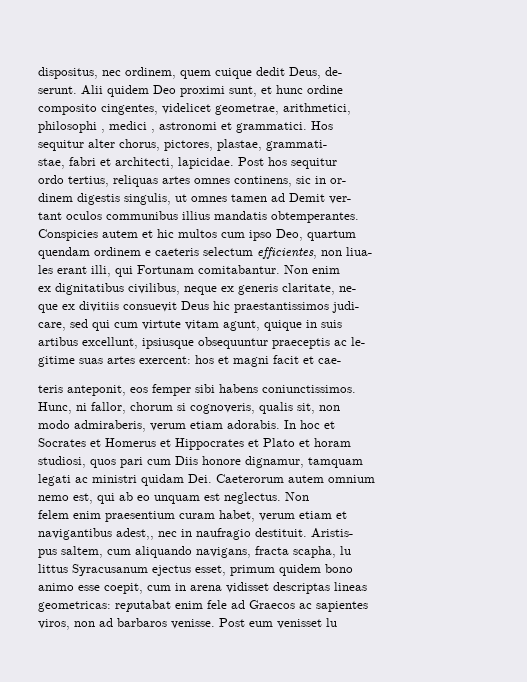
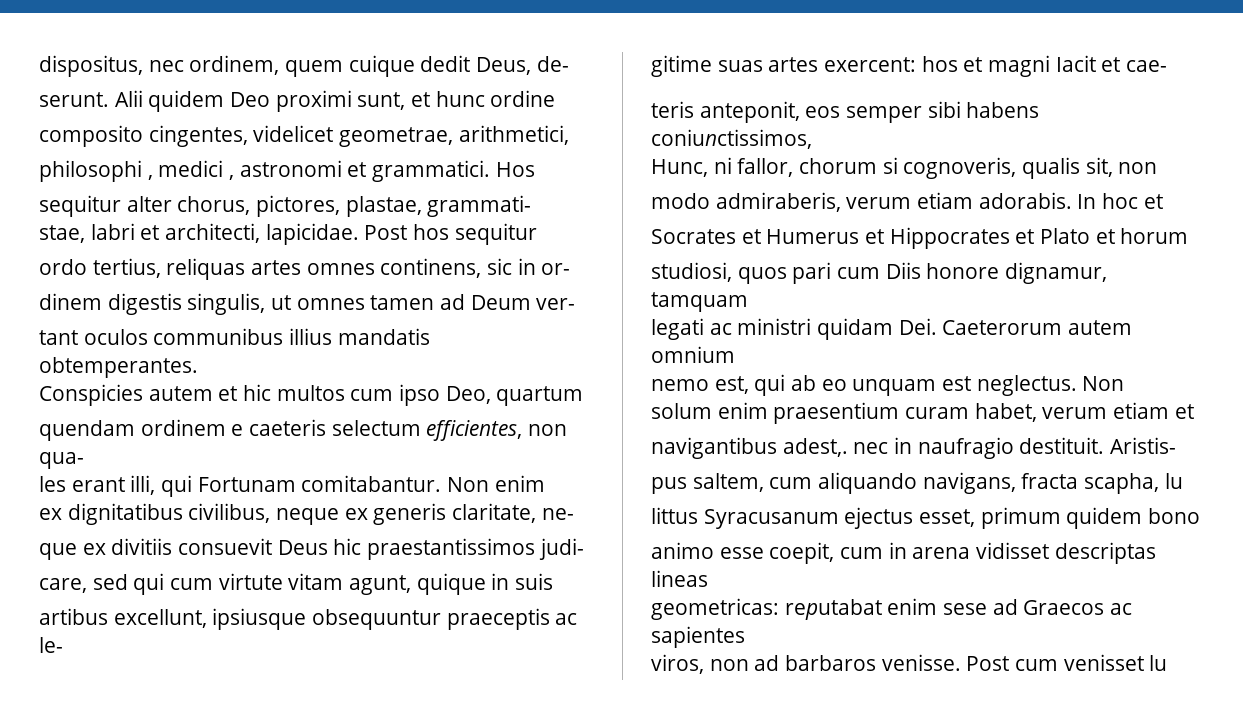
[69,157,96,166] fabri -> [90,223,135,240] labri
[289,193,325,202] Demit -> [470,295,531,310] Deum
[346,247,372,256] liua- -> [39,452,84,469] qua-
[273,355,299,364] facit -> [1055,55,1096,72] Iacit
[152,384,191,396] femper -> [846,106,923,123] semper
[262,385,356,393] coniunctissimos. -> [651,129,812,149] coniunctissimos,
[105,438,156,447] Homerus -> [766,229,860,244] Humerus
[314,438,351,447] horam -> [1120,228,1189,244] horum
[38,510,69,519] felem -> [651,403,712,419] solum
[116,528,154,540] adest,, -> [782,438,848,457] adest,.
[207,600,227,609] fele -> [943,603,988,615] sese
[249,621,273,627] eum -> [1015,659,1059,671] cum

